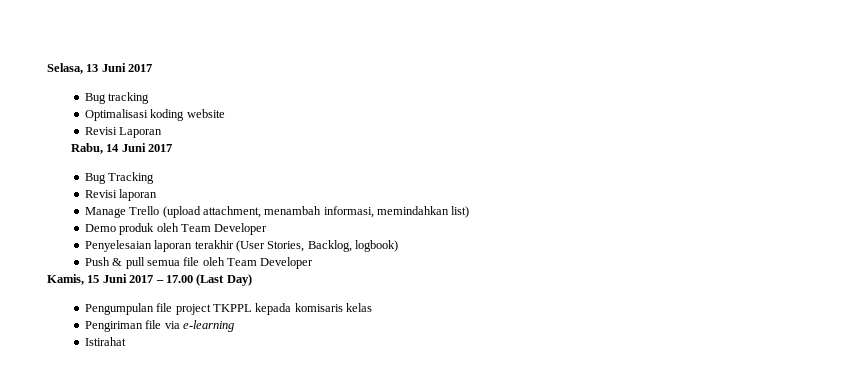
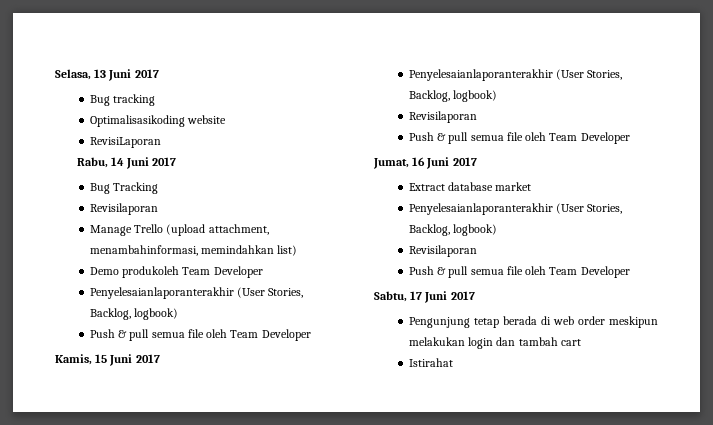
[84,109,185,121] Optimalisasi koding -> [89,115,185,127] Optimalisasikoding
[84,127,163,138] Revisi Laporan -> [89,137,161,148] RevisiLaporan
[84,189,158,201] Revisi laporan -> [89,203,158,215] Revisilaporan
[264,206,374,218] menambah informasi, -> [89,245,198,256] menambahinformasi,
[119,223,268,235] [84,240,234,252] produk oleh Team Developer // Penyelesaian laporan terakhir -> [122,266,263,278] [89,287,234,299] produkoleh Team Developer // Penyelesaianlaporanterakhir
[155,274,252,286] [84,303,373,315] [84,320,234,332] – 17.00 (Last Day) // Pengumpulan file project TKPPL kepada komisaris kelas // Pengiriman file via e-learning -> [408,69,623,81] [408,90,498,102] [408,111,477,123] [408,132,630,144] [373,157,477,169] [408,182,532,191] [408,203,623,215] [408,224,498,236] [408,245,477,257] [408,266,630,278] [374,291,475,303] [408,316,658,328] [408,337,581,349] // Penyelesaianlaporanterakhir (User Stories, Backlog, logbook) // Revisilaporan // Push & pull semua file oleh Team Developer // Jumat, 16 Juni 2017 // Extract database market // Penyelesaianlaporanterakhir (User Stories, Backlog, logbook) // Revisilaporan // Push & pull semua file oleh Team Developer // Sabtu, 17 Juni 2017 // Pengunjung tetap berada di web order meskipun melakukan login dan tambah cart

